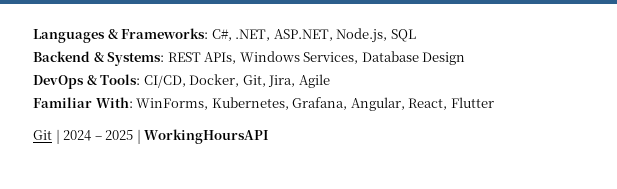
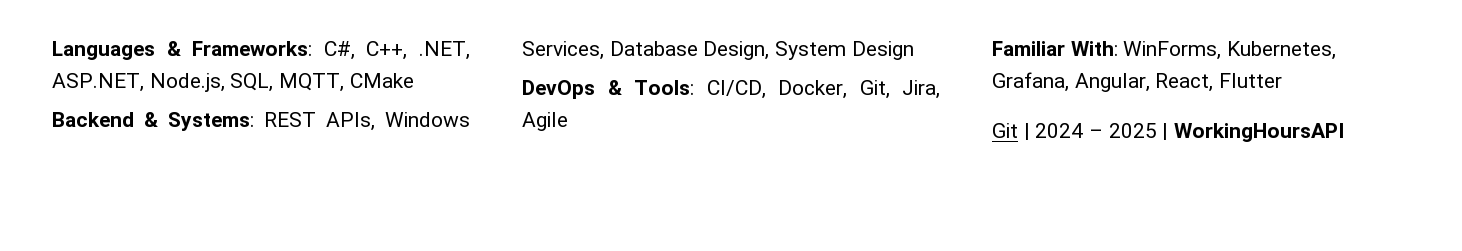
(232, 35) none -> [366,41,408,60] C++,
[390,29,416,42] SQL -> [230,73,414,92] SQL, MQTT, CMake
(419, 56) none -> [703,41,847,60] Design, System

